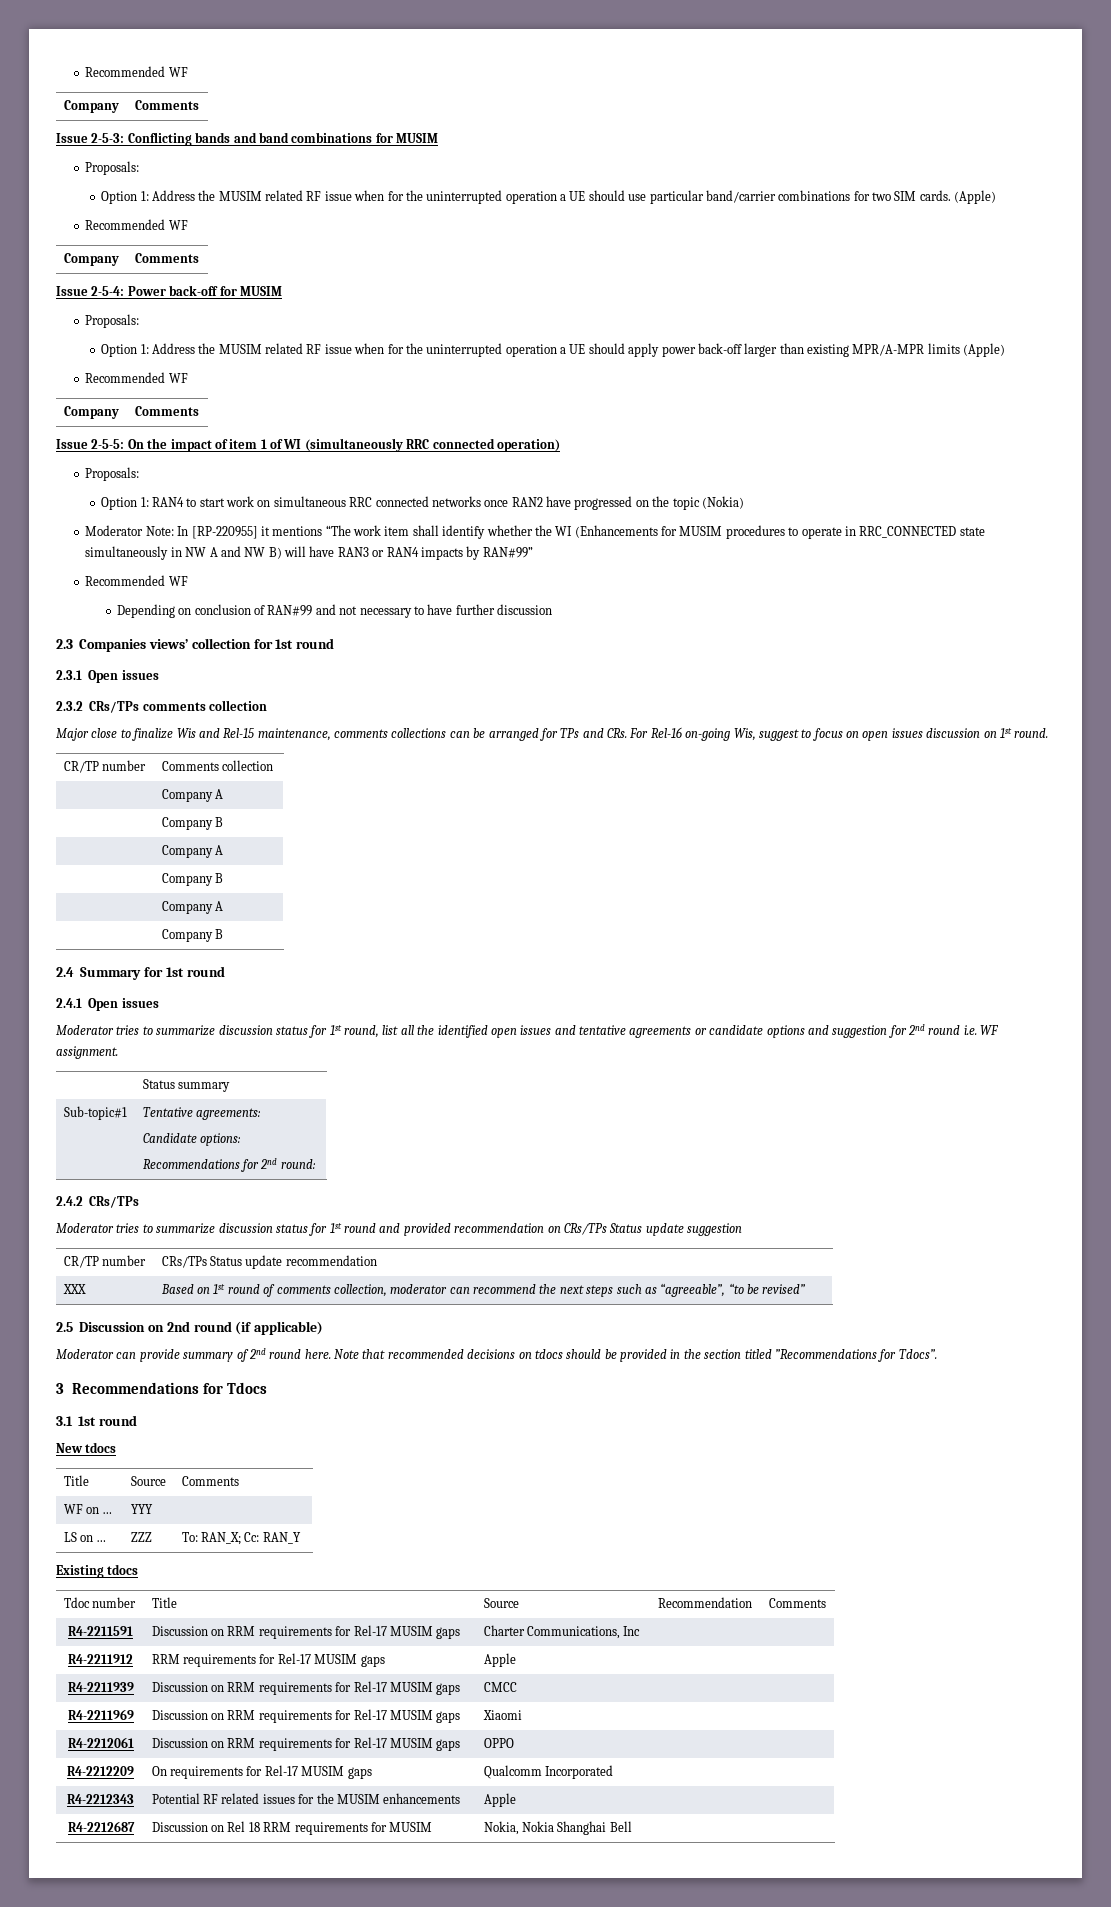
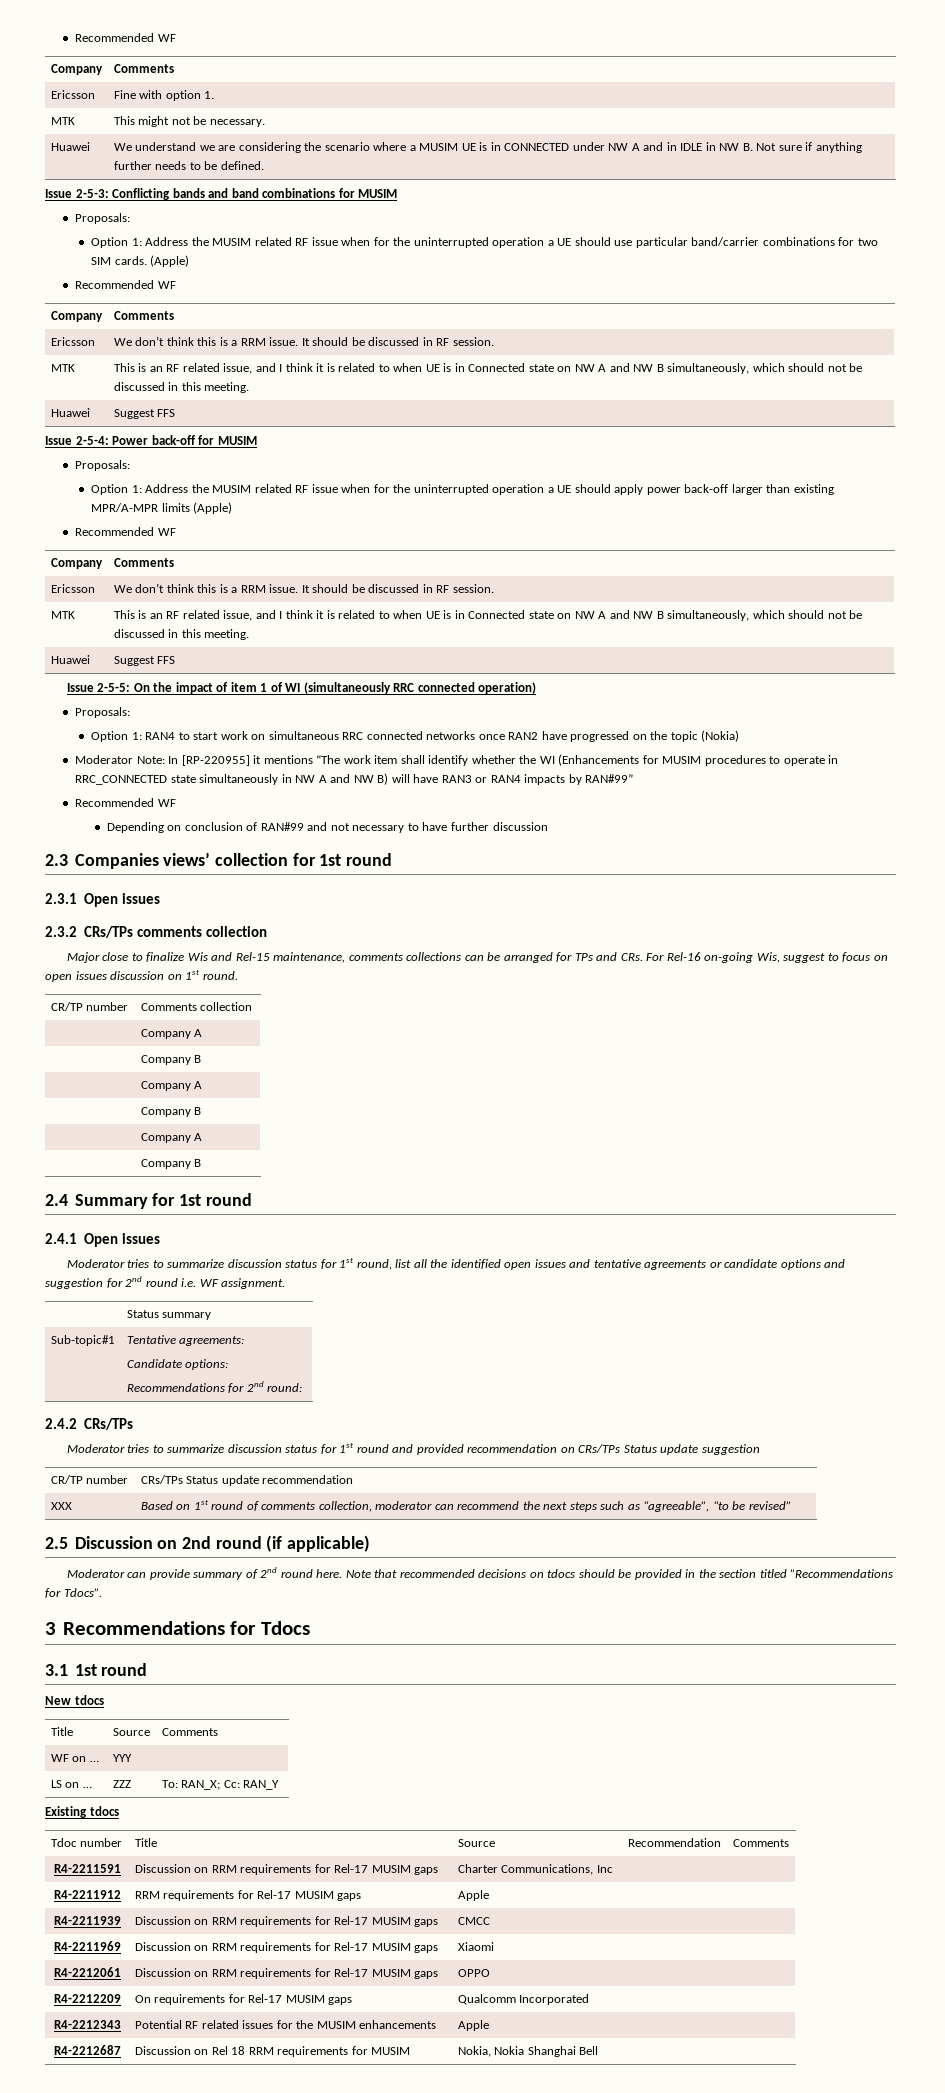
[85,66,188,77] [63,100,119,113] [134,100,199,110] Recommended WF // Company | Comments -> [75,33,176,42] [50,64,103,75] [113,64,174,73] [50,90,95,99] [113,90,215,101] [50,117,75,125] [113,116,265,127] [50,142,90,151] [113,142,862,153] [113,161,264,170] Recommended WF // Company | Comments // Ericsson | Fine with option 1. // MTK | This might not be necessary. // Huawei | We understand we are considering the scenario where a MUSIM UE is in CONNECTED under NW A and in IDLE in NW B. Not sure if anything further needs to be defined.
(199, 258) none -> [50,337,95,346] [113,336,494,346] [50,364,75,372] [113,363,863,374] [113,382,250,393] [50,408,90,417] [113,409,176,419] // Ericsson | We don’t think this is a RRM issue. It should be discussed in RF session. // MTK | This is an RF related issue, and I think it is related to when UE is in Connected state on NW A and NW B simultaneously, which should not be discussed in this meeting. // Huawei | Suggest FFS
(199, 411) none -> [50,584,95,593] [113,583,494,593] [50,611,75,619] [113,610,863,621] [113,629,250,640] [50,655,90,664] [113,656,176,666] // Ericsson | We don’t think this is a RRM issue. It should be discussed in RF session. // MTK | This is an RF related issue, and I think it is related to when UE is in Connected state on NW A and NW B simultaneously, which should not be discussed in this meeting. // Huawei | Suggest FFS

